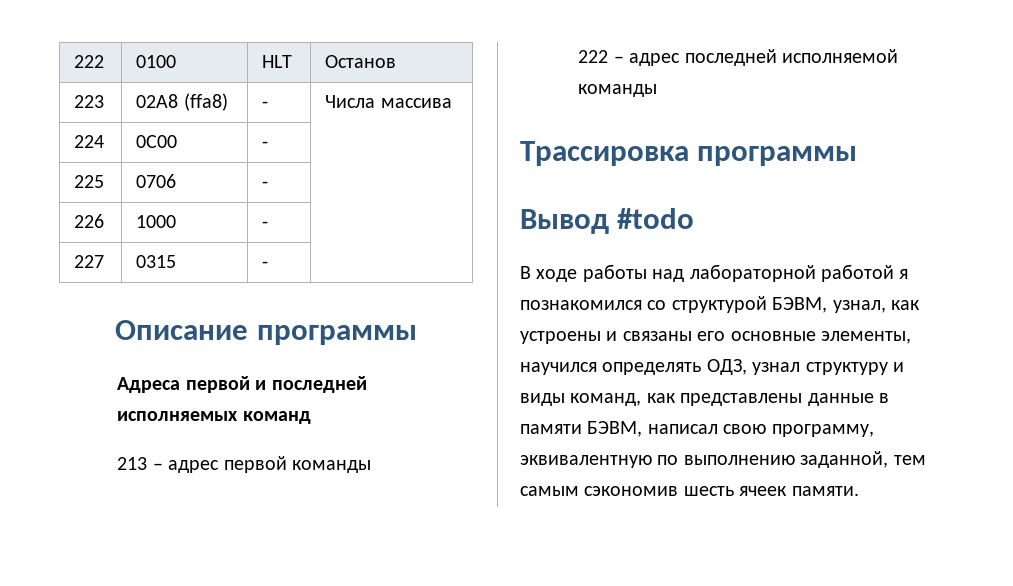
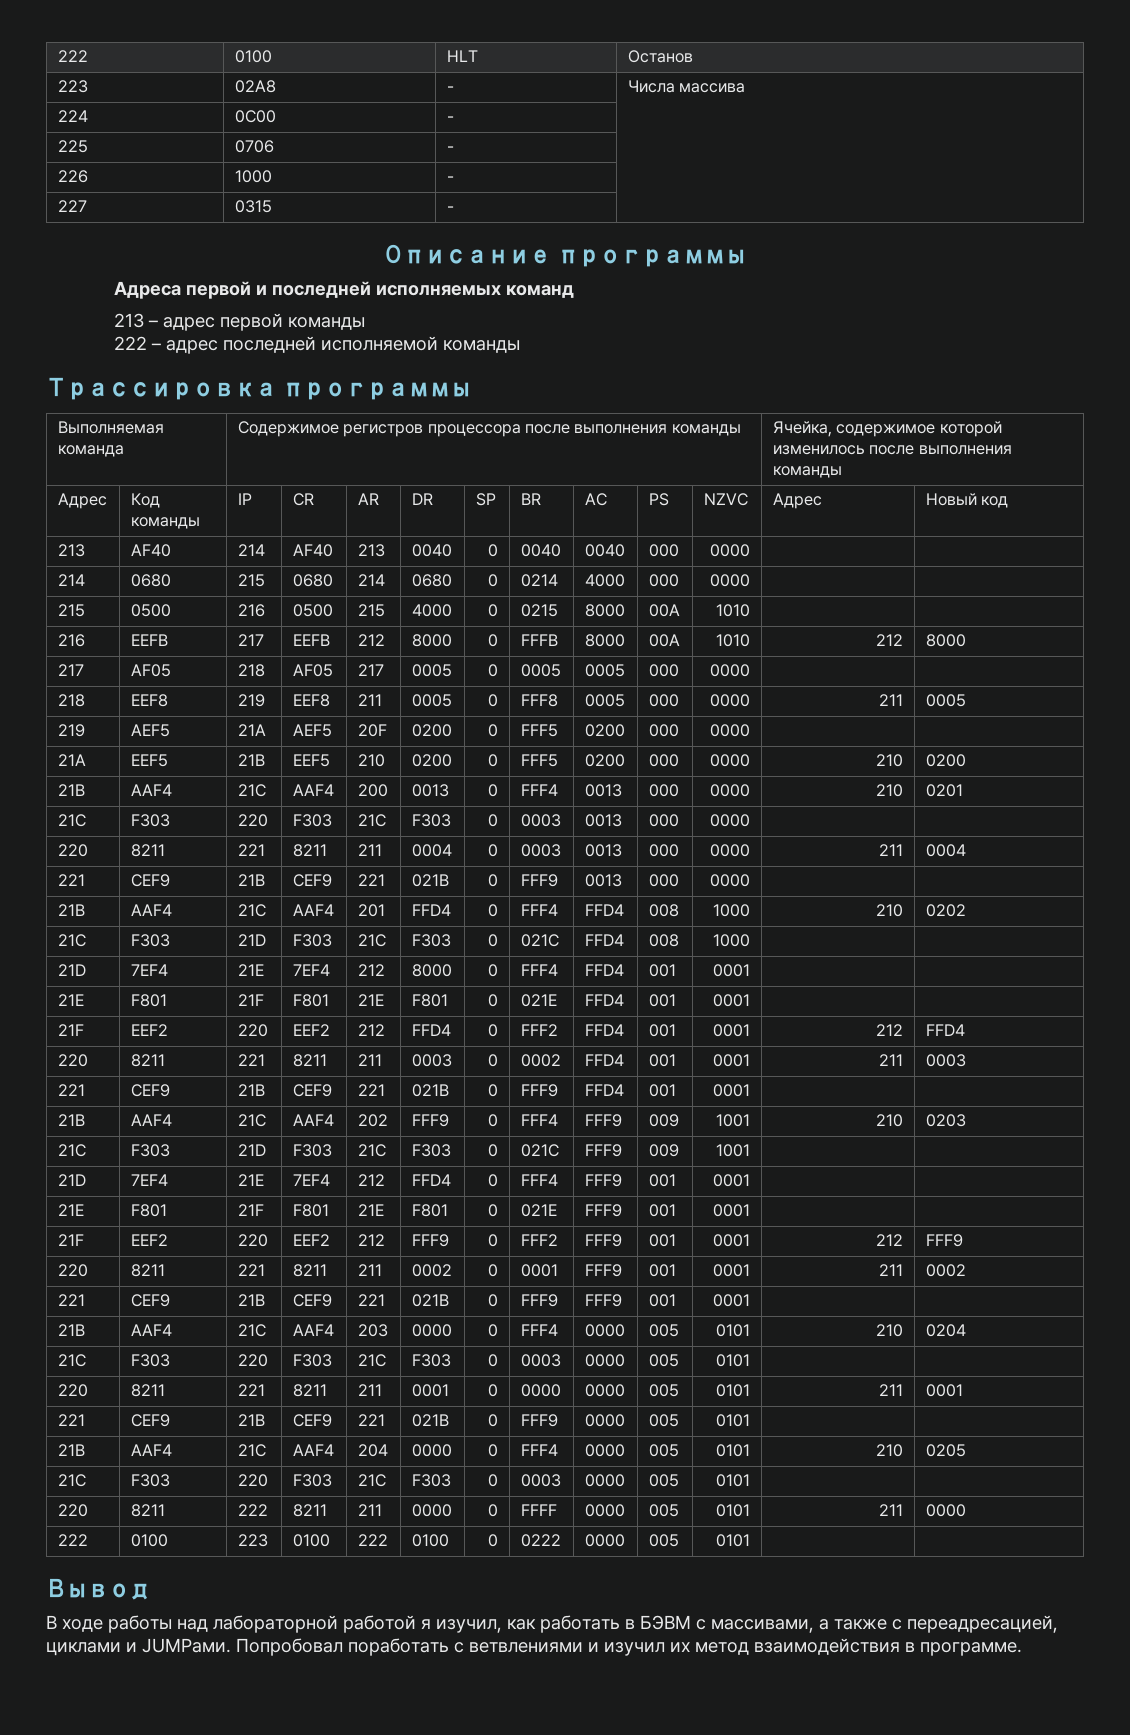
[183,93,228,111] (ffa8) -> (276, 86) none
(858, 156) none -> [57,421,164,434] [57,445,124,457] [237,421,741,437] [772,421,1002,437] [772,445,1012,455] [772,466,842,478] [57,493,107,509] [130,493,160,508] [130,517,200,529] [237,493,252,505] [292,493,314,506] [357,493,379,505] [411,493,433,505] [475,493,496,506] [520,493,541,505] [584,493,607,506] [648,493,669,506] [703,493,748,506] [772,493,822,509] [925,493,1009,508] [57,544,85,557] [130,544,171,557] [237,544,265,556] [292,544,333,557] [357,544,385,557] [411,544,452,557] [488,544,499,557] [520,544,561,557] [584,544,625,557] [648,544,679,557] [710,544,751,557] [57,574,85,586] [130,574,171,587] [237,574,265,587] [292,574,333,587] [357,574,385,586] [411,574,452,587] [488,574,499,587] [520,574,558,587] [584,574,625,587] [648,574,679,587] [710,574,751,587] [57,604,85,617] [130,604,171,617] [237,604,265,617] [292,604,333,617] [357,604,385,617] [411,604,452,617] [488,604,499,617] [520,604,558,617] [584,604,625,617] [648,604,680,617] [716,604,751,617] [57,634,85,647] [130,634,168,646] [237,634,264,646] [292,634,330,646] [357,634,385,646] [411,634,452,647] [488,634,499,647] [520,634,558,646] [584,634,625,647] [648,634,680,647] [716,634,751,647] [876,634,904,646] [925,634,966,647] [57,664,84,676] [130,664,171,677] [237,664,265,677] [292,664,333,677] [357,664,384,676] [411,664,452,677] [488,664,499,677] [520,664,561,677] [584,664,625,677] [648,664,679,677] [710,664,751,677] [57,694,85,707] [130,694,168,707] [237,694,265,707] [292,694,330,707] [357,694,382,706] [411,694,452,707] [488,694,499,707] [520,694,558,707] [584,694,625,707] [648,694,679,707] [710,694,751,707] [879,694,904,706] [925,694,966,707] [57,724,85,737] [130,724,170,737] [237,724,266,736] [292,724,332,737] [357,724,387,737] [411,724,452,737] [488,724,499,737] [520,724,558,737] [584,724,625,737] [648,724,679,737] [710,724,751,737] [57,754,86,766] [130,754,168,767] [237,754,265,766] [292,754,330,767] [357,754,385,767] [411,754,452,767] [488,754,499,767] [520,754,558,767] [584,754,625,767] [648,754,679,767] [710,754,751,767] [876,754,904,767] [925,754,966,767] [57,784,85,796] [130,784,172,796] [237,784,266,797] [292,784,334,796] [357,784,388,797] [411,784,449,797] [488,784,499,797] [520,784,558,796] [584,784,622,797] [648,784,679,797] [710,784,751,797] [876,784,904,797] [925,784,963,797] [57,814,86,827] [130,814,170,827] [237,814,268,827] [292,814,332,827] [357,814,386,827] [411,814,451,827] [488,814,499,827] [520,814,561,827] [584,814,622,827] [648,814,679,827] [710,814,751,827] [57,844,88,857] [130,844,165,857] [237,844,265,856] [292,844,327,857] [357,844,382,856] [411,844,452,857] [488,844,499,857] [520,844,561,857] [584,844,622,857] [648,844,679,857] [710,844,751,857] [879,844,904,856] [925,844,966,857] [57,874,85,886] [130,874,170,887] [237,874,265,886] [292,874,332,887] [357,874,385,886] [411,874,449,887] [488,874,499,887] [520,874,558,887] [584,874,622,887] [648,874,679,887] [710,874,751,887] [57,904,85,916] [130,904,172,916] [237,904,266,917] [292,904,334,916] [357,904,385,917] [411,904,451,916] [488,904,499,917] [520,904,558,916] [584,904,624,916] [648,904,679,917] [713,904,751,917] [876,904,904,917] [925,904,966,917] [57,934,86,947] [130,934,170,947] [237,934,266,946] [292,934,332,947] [357,934,386,947] [411,934,451,947] [488,934,499,947] [520,934,559,947] [584,934,624,946] [648,934,679,947] [713,934,751,947] [57,964,86,976] [130,964,168,976] [237,964,264,976] [292,964,330,976] [357,964,385,976] [411,964,452,977] [488,964,499,977] [520,964,558,976] [584,964,624,976] [648,964,676,977] [713,964,751,977] [57,994,84,1006] [130,994,167,1007] [237,994,264,1006] [292,994,329,1007] [357,994,384,1006] [411,994,448,1007] [488,994,499,1007] [520,994,557,1007] [584,994,624,1006] [648,994,676,1007] [713,994,751,1007] [57,1024,84,1036] [130,1024,168,1036] [237,1024,268,1037] [292,1024,330,1036] [357,1024,385,1036] [411,1024,451,1036] [488,1024,499,1037] [520,1024,558,1036] [584,1024,624,1036] [648,1024,676,1037] [713,1024,751,1037] [876,1024,904,1036] [925,1024,965,1036] [57,1054,88,1067] [130,1054,165,1067] [237,1054,265,1066] [292,1054,327,1067] [357,1054,382,1066] [411,1054,452,1067] [488,1054,499,1067] [520,1054,561,1067] [584,1054,624,1066] [648,1054,676,1067] [713,1054,751,1067] [879,1054,904,1066] [925,1054,966,1067] [57,1084,85,1096] [130,1084,170,1097] [237,1084,265,1096] [292,1084,332,1097] [357,1084,385,1096] [411,1084,449,1097] [488,1084,499,1097] [520,1084,558,1097] [584,1084,624,1096] [648,1084,676,1097] [713,1084,751,1097] [57,1114,85,1126] [130,1114,172,1126] [237,1114,266,1127] [292,1114,334,1126] [357,1114,388,1127] [411,1114,449,1127] [488,1114,499,1127] [520,1114,558,1126] [584,1114,622,1127] [648,1114,679,1127] [716,1114,751,1127] [876,1114,904,1127] [925,1114,966,1127] [57,1144,86,1157] [130,1144,170,1157] [237,1144,266,1156] [292,1144,332,1157] [357,1144,386,1157] [411,1144,451,1157] [488,1144,499,1157] [520,1144,559,1157] [584,1144,622,1157] [648,1144,679,1157] [716,1144,751,1157] [57,1174,86,1186] [130,1174,168,1186] [237,1174,264,1186] [292,1174,330,1186] [357,1174,385,1186] [411,1174,451,1186] [488,1174,499,1187] [520,1174,558,1186] [584,1174,622,1187] [648,1174,676,1187] [713,1174,751,1187] [57,1204,84,1216] [130,1204,167,1217] [237,1204,264,1216] [292,1204,329,1217] [357,1204,384,1216] [411,1204,448,1217] [488,1204,499,1217] [520,1204,557,1217] [584,1204,622,1217] [648,1204,676,1217] [713,1204,751,1217] [57,1234,84,1246] [130,1234,168,1246] [237,1234,268,1247] [292,1234,330,1246] [357,1234,385,1246] [411,1234,449,1247] [488,1234,499,1247] [520,1234,558,1246] [584,1234,622,1247] [648,1234,676,1247] [713,1234,751,1247] [876,1234,904,1246] [925,1234,963,1247] [57,1264,88,1277] [130,1264,165,1277] [237,1264,265,1276] [292,1264,327,1277] [357,1264,382,1276] [411,1264,452,1277] [488,1264,499,1277] [520,1264,558,1277] [584,1264,622,1277] [648,1264,676,1277] [713,1264,751,1277] [879,1264,904,1276] [925,1264,966,1277] [57,1294,85,1306] [130,1294,170,1307] [237,1294,265,1306] [292,1294,332,1307] [357,1294,385,1306] [411,1294,449,1307] [488,1294,499,1307] [520,1294,558,1307] [584,1294,622,1307] [648,1294,676,1307] [713,1294,751,1307] [57,1324,85,1336] [130,1324,172,1336] [237,1324,266,1337] [292,1324,334,1336] [357,1324,388,1337] [411,1324,452,1337] [488,1324,499,1337] [520,1324,558,1336] [584,1324,625,1337] [648,1324,679,1337] [716,1324,751,1337] [876,1324,904,1337] [925,1324,966,1337] [57,1354,86,1367] [130,1354,170,1367] [237,1354,268,1367] [292,1354,332,1367] [357,1354,386,1367] [411,1354,451,1367] [488,1354,499,1367] [520,1354,561,1367] [584,1354,625,1367] [648,1354,679,1367] [716,1354,751,1367] [57,1384,88,1397] [130,1384,165,1397] [237,1384,265,1396] [292,1384,327,1397] [357,1384,382,1396] [411,1384,449,1397] [488,1384,499,1397] [520,1384,561,1397] [584,1384,625,1397] [648,1384,679,1397] [716,1384,751,1397] [879,1384,904,1396] [925,1384,963,1397] [57,1414,85,1426] [130,1414,170,1427] [237,1414,265,1426] [292,1414,332,1427] [357,1414,385,1426] [411,1414,449,1427] [488,1414,499,1427] [520,1414,558,1427] [584,1414,625,1427] [648,1414,679,1427] [716,1414,751,1427] [57,1444,85,1456] [130,1444,172,1456] [237,1444,266,1457] [292,1444,334,1456] [357,1444,388,1457] [411,1444,452,1457] [488,1444,499,1457] [520,1444,558,1456] [584,1444,625,1457] [648,1444,679,1457] [716,1444,751,1457] [876,1444,904,1457] [925,1444,966,1457] [57,1474,86,1487] [130,1474,170,1487] [237,1474,268,1487] [292,1474,332,1487] [357,1474,386,1487] [411,1474,451,1487] [488,1474,499,1487] [520,1474,561,1487] [584,1474,625,1487] [648,1474,679,1487] [716,1474,751,1487] [57,1504,88,1517] [130,1504,165,1517] [237,1504,268,1516] [292,1504,327,1517] [357,1504,382,1516] [411,1504,452,1517] [488,1504,499,1517] [520,1504,557,1516] [584,1504,625,1517] [648,1504,679,1517] [716,1504,751,1517] [879,1504,904,1516] [925,1504,966,1517] [57,1534,88,1546] [130,1534,168,1547] [237,1534,268,1547] [292,1534,330,1547] [357,1534,388,1546] [411,1534,449,1547] [488,1534,499,1547] [520,1534,561,1547] [584,1534,625,1547] [648,1534,679,1547] [716,1534,751,1547] // Выполняемая команда | Содержимое регистров процессора после выполнения команды | Ячейка, содержимое которой изменилось после выполнения команды // Адрес | Код команды | IP | CR | AR | DR | SP | BR | AC | PS | NZVC | Адрес | Новый код // 213 | AF40 | 214 | AF40 | 213 | 0040 | 0 | 0040 | 0040 | 000 | 0000 | | // 214 | 0680 | 215 | 0680 | 214 | 0680 | 0 | 0214 | 4000 | 000 | 0000 | | // 215 | 0500 | 216 | 0500 | 215 | 4000 | 0 | 0215 | 8000 | 00A | 1010 | | // 216 | EEFB | 217 | EEFB | 212 | 8000 | 0 | FFFB | 8000 | 00A | 1010 | 212 | 8000 // 217 | AF05 | 218 | AF05 | 217 | 0005 | 0 | 0005 | 0005 | 000 | 0000 | | // 218 | EEF8 | 219 | EEF8 | 211 | 0005 | 0 | FFF8 | 0005 | 000 | 0000 | 211 | 0005 // 219 | AEF5 | 21A | AEF5 | 20F | 0200 | 0 | FFF5 | 0200 | 000 | 0000 | | // 21A | EEF5 | 21B | EEF5 | 210 | 0200 | 0 | FFF5 | 0200 | 000 | 0000 | 210 | 0200 // 21B | AAF4 | 21C | AAF4 | 200 | 0013 | 0 | FFF4 | 0013 | 000 | 0000 | 210 | 0201 // 21C | F303 | 220 | F303 | 21C | F303 | 0 | 0003 | 0013 | 000 | 0000 | | // 220 | 8211 | 221 | 8211 | 211 | 0004 | 0 | 0003 | 0013 | 000 | 0000 | 211 | 0004 // 221 | CEF9 | 21B | CEF9 | 221 | 021B | 0 | FFF9 | 0013 | 000 | 0000 | | // 21B | AAF4 | 21C | AAF4 | 201 | FFD4 | 0 | FFF4 | FFD4 | 008 | 1000 | 210 | 0202 // 21C | F303 | 21D | F303 | 21C | F303 | 0 | 021C | FFD4 | 008 | 1000 | | // 21D | 7EF4 | 21E | 7EF4 | 212 | 8000 | 0 | FFF4 | FFD4 | 001 | 0001 | | // 21E | F801 | 21F | F801 | 21E | F801 | 0 | 021E | FFD4 | 001 | 0001 | | // 21F | EEF2 | 220 | EEF2 | 212 | FFD4 | 0 | FFF2 | FFD4 | 001 | 0001 | 212 | FFD4 // 220 | 8211 | 221 | 8211 | 211 | 0003 | 0 | 0002 | FFD4 | 001 | 0001 | 211 | 0003 // 221 | CEF9 | 21B | CEF9 | 221 | 021B | 0 | FFF9 | FFD4 | 001 | 0001 | | // 21B | AAF4 | 21C | AAF4 | 202 | FFF9 | 0 | FFF4 | FFF9 | 009 | 1001 | 210 | 0203 // 21C | F303 | 21D | F303 | 21C | F303 | 0 | 021C | FFF9 | 009 | 1001 | | // 21D | 7EF4 | 21E | 7EF4 | 212 | FFD4 | 0 | FFF4 | FFF9 | 001 | 0001 | | // 21E | F801 | 21F | F801 | 21E | F801 | 0 | 021E | FFF9 | 001 | 0001 | | // 21F | EEF2 | 220 | EEF2 | 212 | FFF9 | 0 | FFF2 | FFF9 | 001 | 0001 | 212 | FFF9 // 220 | 8211 | 221 | 8211 | 211 | 0002 | 0 | 0001 | FFF9 | 001 | 0001 | 211 | 0002 // 221 | CEF9 | 21B | CEF9 | 221 | 021B | 0 | FFF9 | FFF9 | 001 | 0001 | | // 21B | AAF4 | 21C | AAF4 | 203 | 0000 | 0 | FFF4 | 0000 | 005 | 0101 | 210 | 0204 // 21C | F303 | 220 | F303 | 21C | F303 | 0 | 0003 | 0000 | 005 | 0101 | | // 220 | 8211 | 221 | 8211 | 211 | 0001 | 0 | 0000 | 0000 | 005 | 0101 | 211 | 0001 // 221 | CEF9 | 21B | CEF9 | 221 | 021B | 0 | FFF9 | 0000 | 005 | 0101 | | // 21B | AAF4 | 21C | AAF4 | 204 | 0000 | 0 | FFF4 | 0000 | 005 | 0101 | 210 | 0205 // 21C | F303 | 220 | F303 | 21C | F303 | 0 | 0003 | 0000 | 005 | 0101 | | // 220 | 8211 | 222 | 8211 | 211 | 0000 | 0 | FFFF | 0000 | 005 | 0101 | 211 | 0000 // 222 | 0100 | 223 | 0100 | 222 | 0100 | 0 | 0222 | 0000 | 005 | 0101 | |
[617,208,695,229] #todo -> (151, 1589) none
[520,296,920,313] [520,331,911,344] [520,359,904,375] [520,393,889,406] [520,421,874,437] [520,451,926,468] [520,486,859,496] познакомился со структурой БЭВМ, узнал, как устроены и связаны его основные элементы, научился определять ОДЗ, узнал структуру и виды команд, как представлены данные в памяти БЭВМ, написал свою программу, эквивалентную по выполнению заданной, тем самым сэкономив шесть ячеек памяти. -> [436,1615,1058,1633] [46,1638,1022,1656] изучил, как работать в БЭВМ с массивами, а также с переадресацией, циклами и JUMPами. Попробовал поработать с ветвлениями и изучил их метод взаимодействия в программе.

